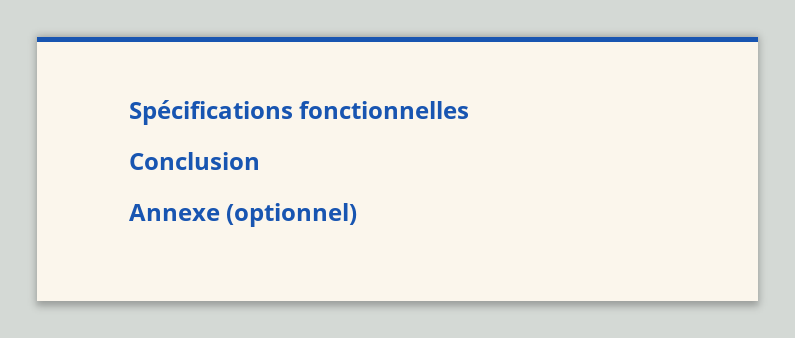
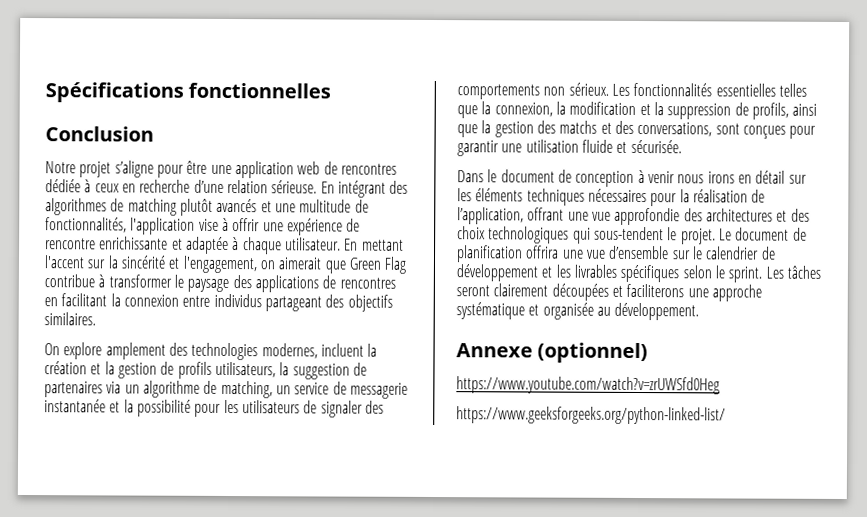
(260, 161) none -> [45,160,397,179] [45,179,409,198] [45,198,369,216] [45,217,361,236] [45,236,404,255] [44,255,408,274] [44,274,396,293] [44,293,393,312] [44,312,96,326] [44,342,378,361] [44,361,367,380] [44,380,408,399] [44,399,384,418] [457,82,807,100] [457,101,818,120] [457,120,817,139] [457,139,682,157] [457,169,807,187] [457,188,766,207] [457,207,810,226] [457,226,807,245] [456,245,776,263] [456,264,821,283] [456,283,762,302] [456,302,700,321] // Notre projet s’aligne pour être une application web de rencontres dédiée à ceux en recherche d’une relation sérieuse. En intégrant des algorithmes de matching plutôt avancés et une multitude de fonctionnalités, l'application vise à offrir une expérience de rencontre enrichissante et adaptée à chaque utilisateur. En mettant l'accent sur la sincérité et l'engagement, on aimerait que Green Flag contribue à transformer le paysage des applications de rencontres en facilitant la connexion entre individus partageant des objectifs similaires. // On explore amplement des technologies modernes, incluent la création et la gestion de profils utilisateurs, la suggestion de partenaires via un algorithme de matching, un service de messagerie instantanée et la possibilité pour les utilisateurs de signaler des comportements non sérieux. Les fonctionnalités essentielles telles que la connexion, la modification et la suppression de profils, ainsi que la gestion des matchs et des conversations, sont conçues pour garantir une utilisation fluide et sécurisée. // Dans le document de conception à venir nous irons en détail sur les éléments techniques nécessaires pour la réalisation de l’application, offrant une vue approfondie des architectures et des choix technologiques qui sous-tendent le projet. Le document de planification offrira une vue d’ensemble sur le calendrier de développement et les livrables spécifiques selon le sprint. Les tâches seront clairement découpées et faciliterons une approche systématique et organisée au développement.
(358, 215) none -> [456,376,720,395] [456,406,726,425] // https://www.youtube.com/watch?v=zrUWSfd0Heg // https://www.geeksforgeeks.org/python-linked-list/

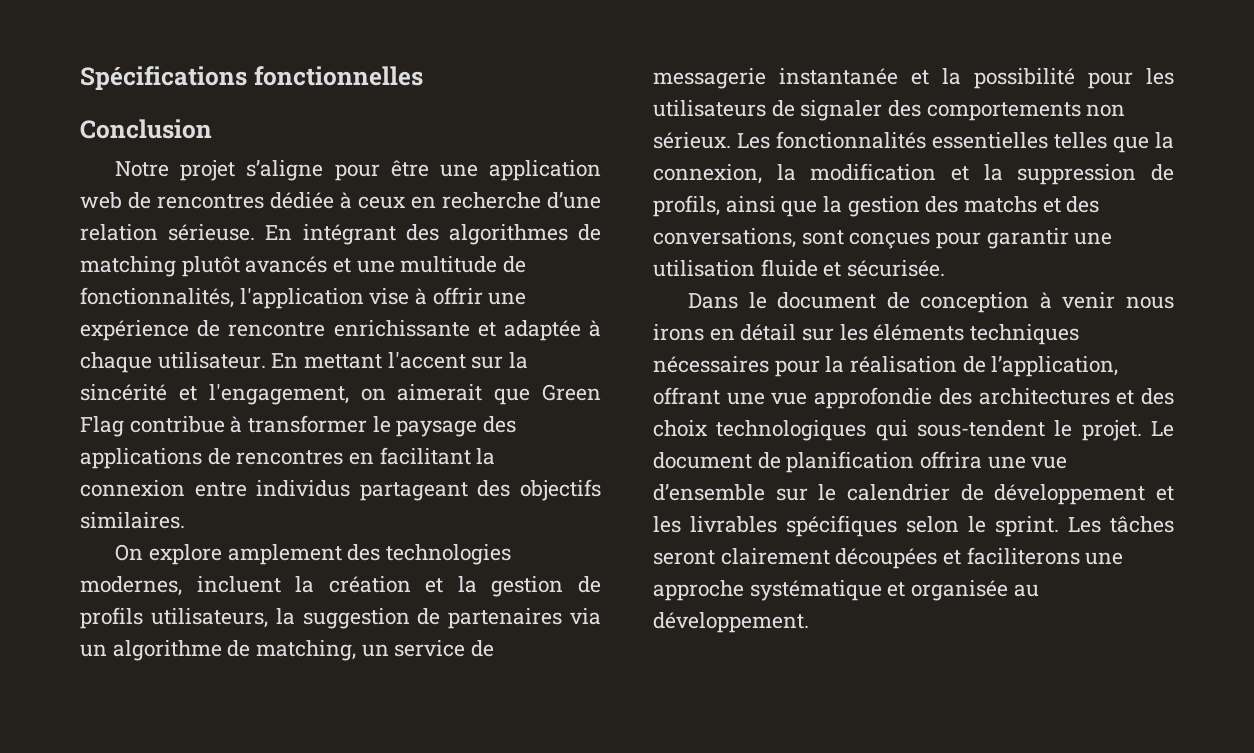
[456,342,649,364] [456,376,720,395] [456,406,726,425] // Annexe (optionnel) // https://www.youtube.com/watch?v=zrUWSfd0Heg // https://www.geeksforgeeks.org/python-linked-list/ -> (809, 622) none

